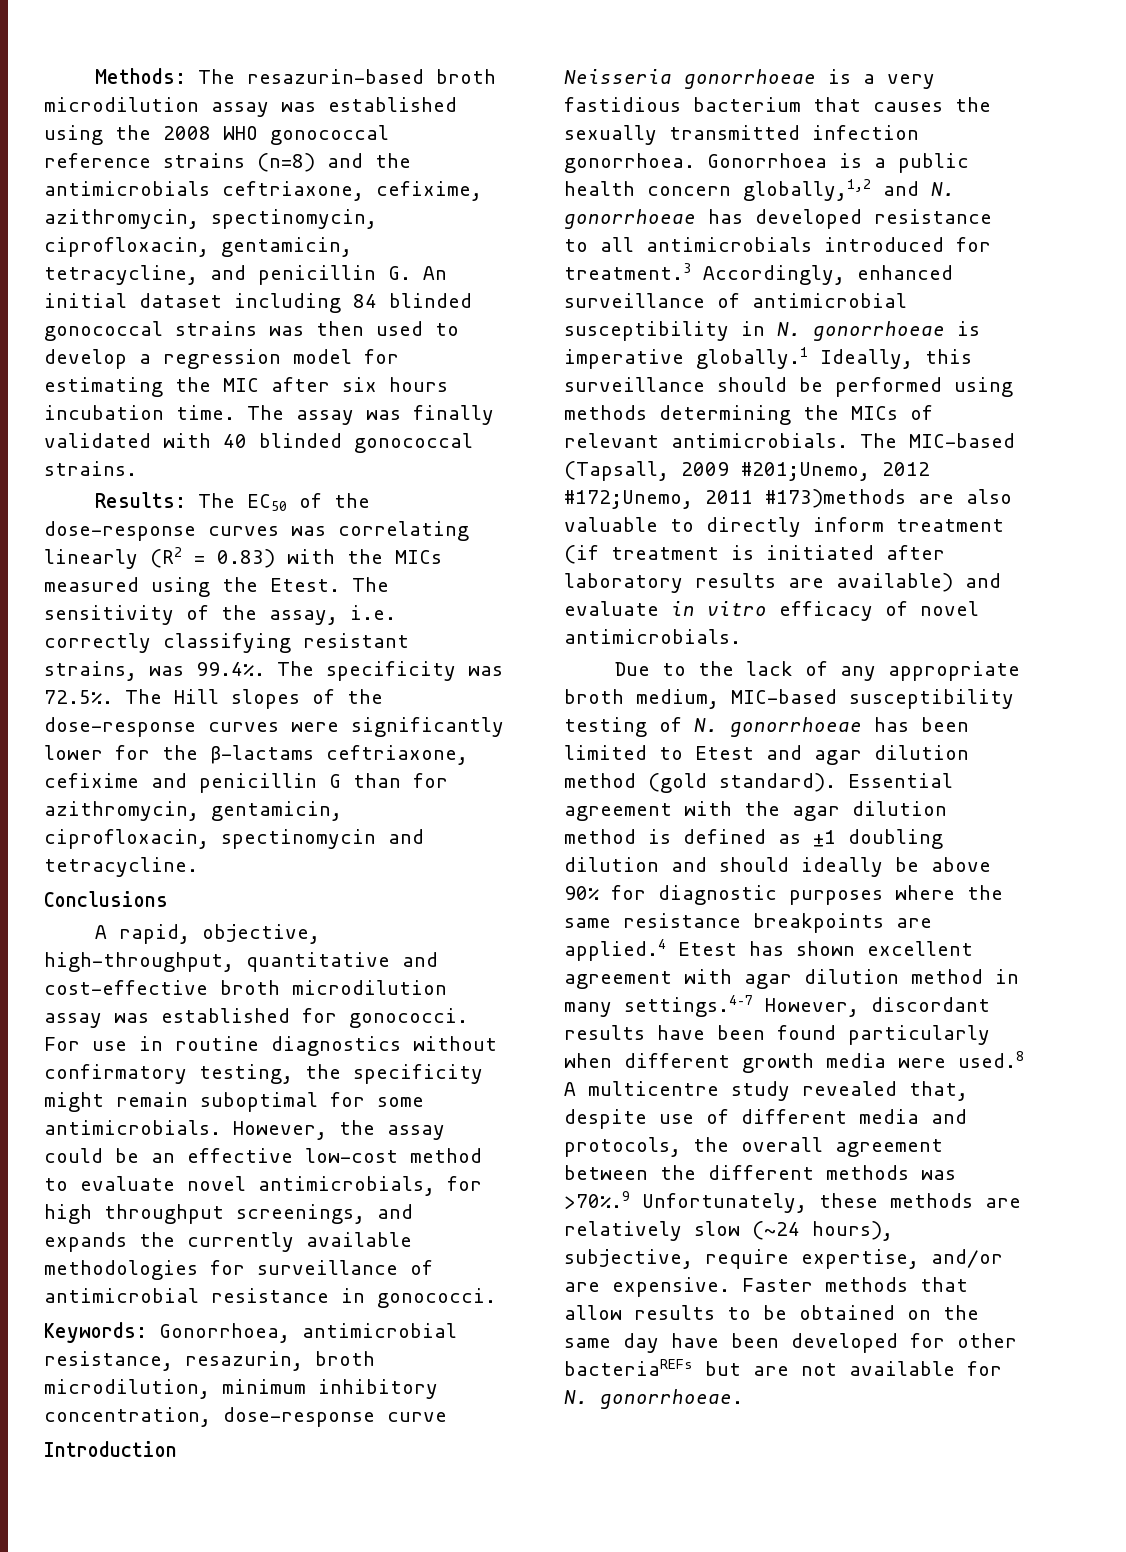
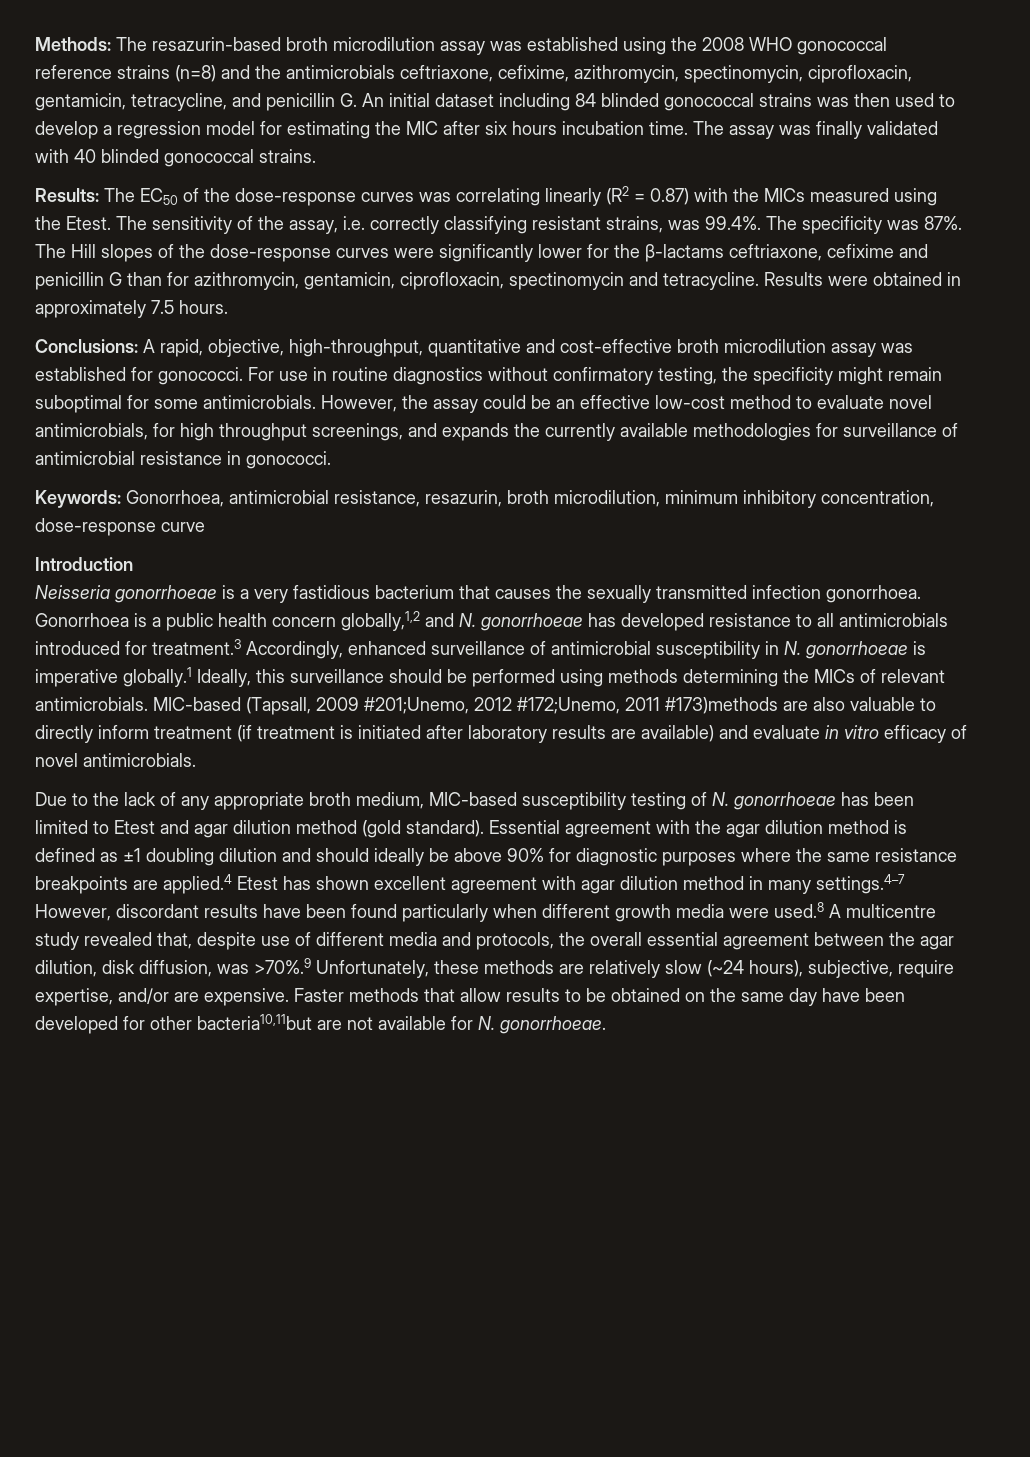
[217,549,275,568] 0.83) -> [650,188,689,205] 0.87)
[44,690,113,704] 72.5%. -> [924,216,962,230] 87%.
[44,891,168,907] // Conclusions // -> [764,272,961,286] [35,300,228,318] [35,339,138,353] Results were obtained in approximately 7.5 hours. // Conclusions:
[860,433,897,448] The -> (148, 704) none
(823, 1144) none -> [647,932,718,946] essential
[708,1165,909,1180] different methods -> [920,936,954,950] [35,960,212,977] agar dilution, disk diffusion,
[564,1359,741,1376] bacteriaREFs but -> [197,1014,312,1030] bacteria10,11but

